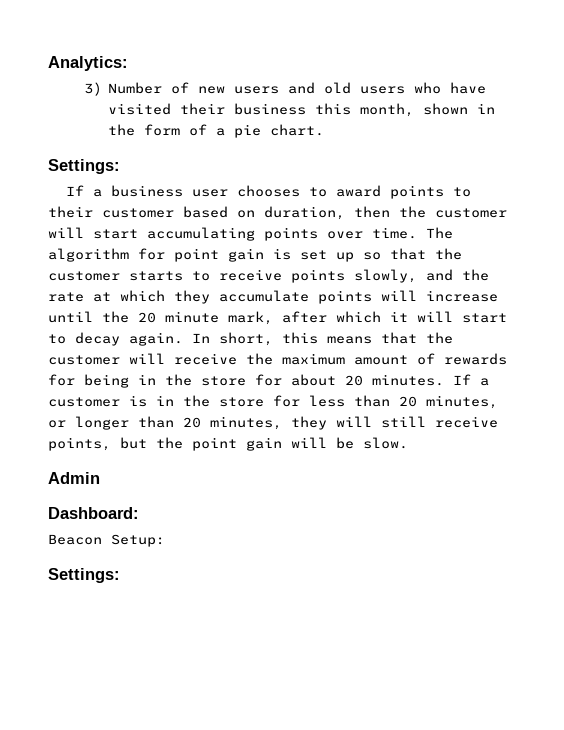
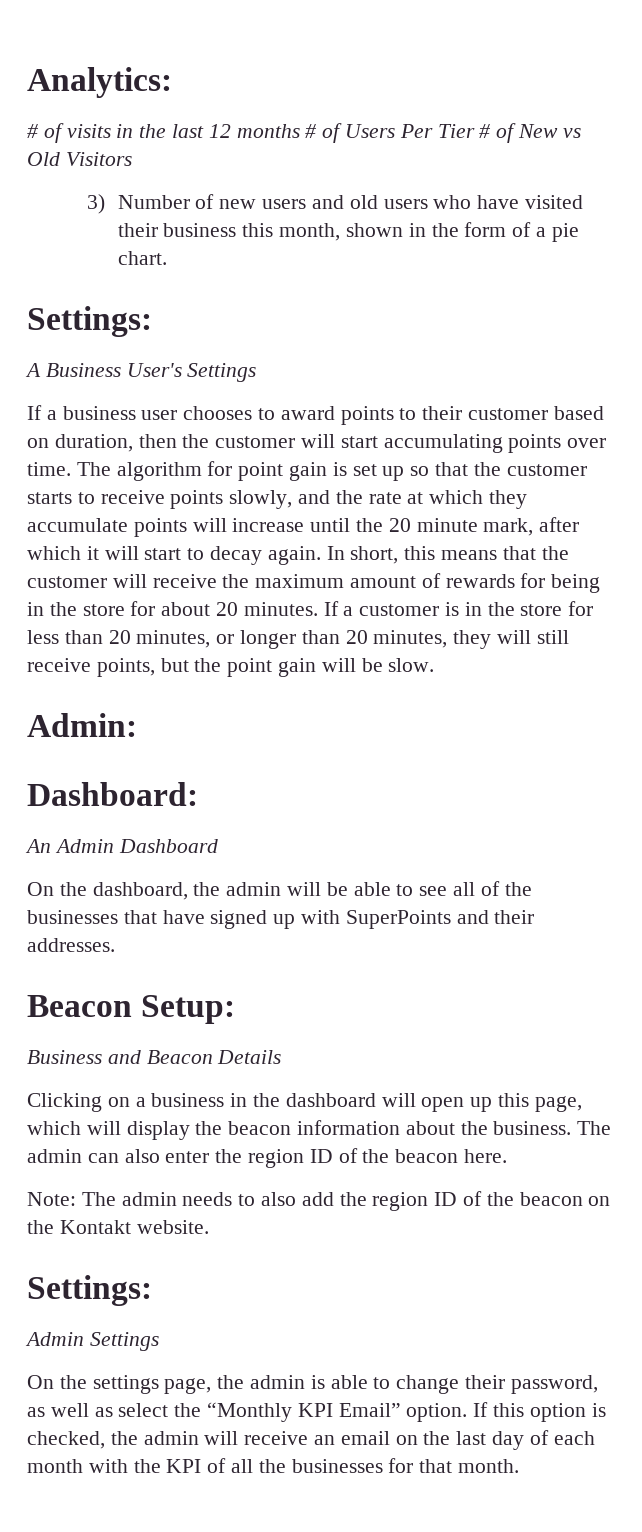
(128, 63) none -> [27,123,581,143] [27,152,132,166] // # of visits in the last 12 months # of Users Per Tier # of New vs Old Visitors
(120, 166) none -> [25,363,257,382] // A Business User's Settings
[48,472,100,484] Admin -> [27,713,137,737] Admin:
[48,534,165,547] [48,568,120,583] Beacon Setup: // Settings: -> [25,839,218,853] [27,881,532,900] [27,910,535,929] [27,938,115,952] [27,995,236,1024] [27,1050,282,1064] [27,1093,582,1112] [27,1120,612,1140] [27,1148,508,1168] [27,1191,611,1211] [27,1220,209,1234] [27,1275,152,1306] [25,1332,159,1351] [27,1375,598,1394] [27,1402,606,1422] [27,1430,595,1450] [27,1458,520,1473] An Admin Dashboard // On the dashboard, the admin will be able to see all of the businesses that have signed up with SuperPoints and their addresses. // Beacon Setup: // Business and Beacon Details // Clicking on a business in the dashboard will open up this page, which will display the beacon information about the business. The admin can also enter the region ID of the beacon here. // Note: The admin needs to also add the region ID of the beacon on the Kontakt website. // Settings: // Admin Settings // On the settings page, the admin is able to change their password, as well as select the “Monthly KPI Email” option. If this option is checked, the admin will receive an email on the last day of each month with the KPI of all the businesses for that month.

